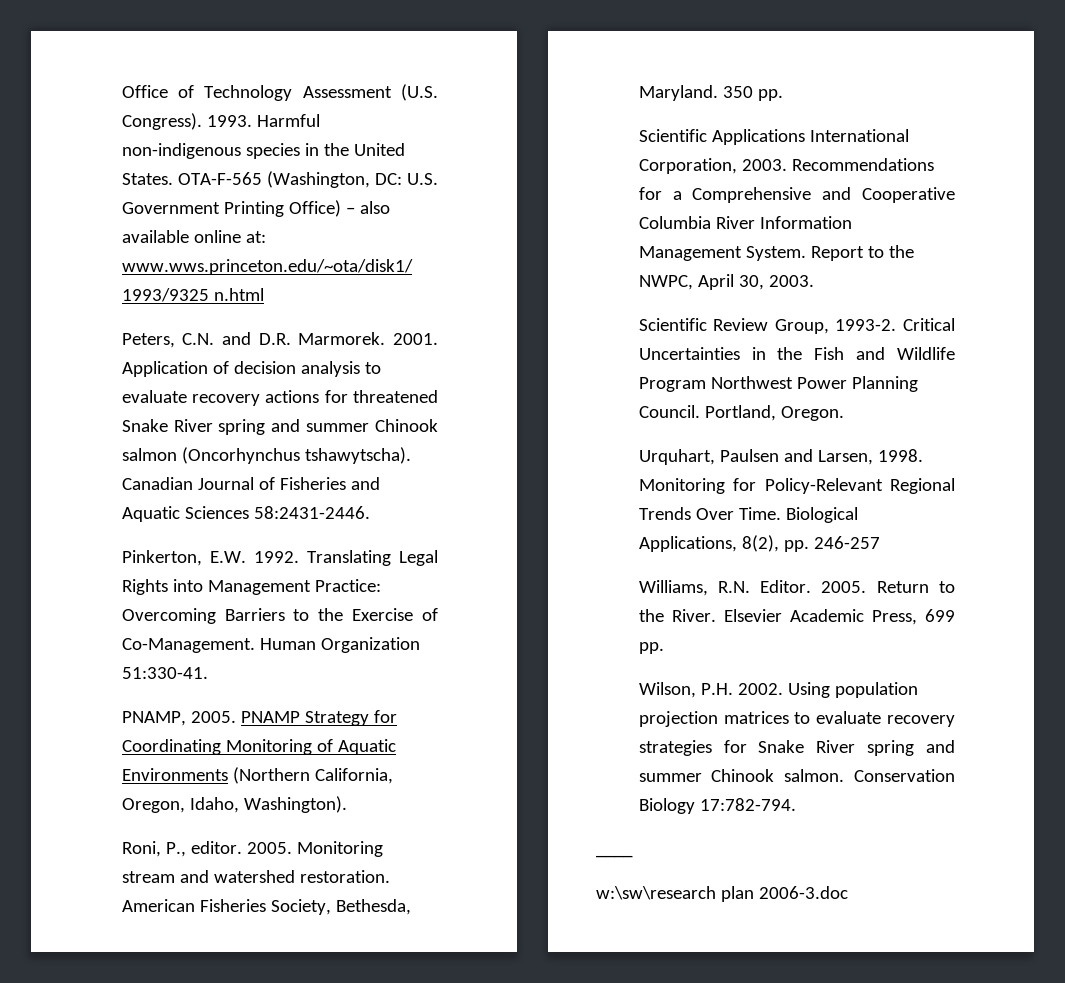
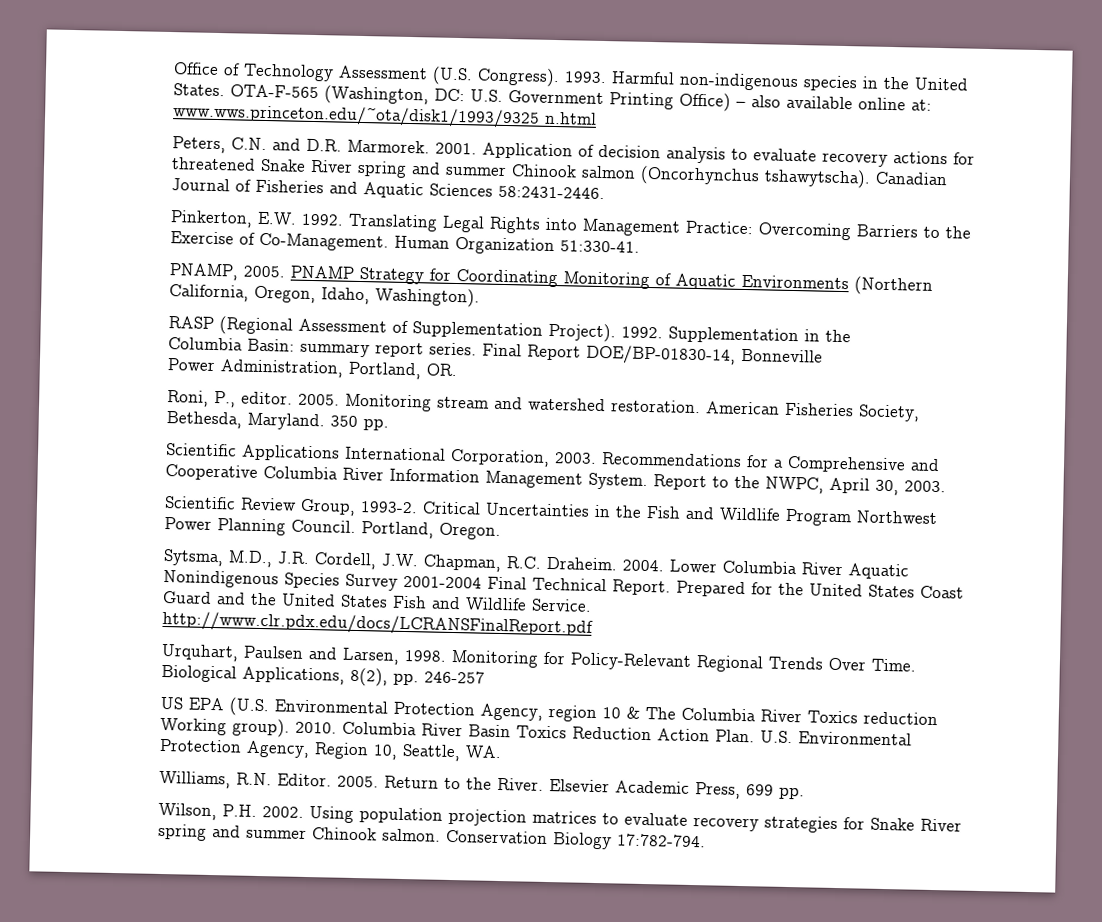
(347, 804) none -> [168,316,852,345] [168,337,824,366] [167,358,458,380] // RASP (Regional Assessment of Supplementation Project). 1992. Supplementation in the // Columbia Basin: summary report series. Final Report DOE/BP-01830-14, Bonneville // Power Administration, Portland, OR.
(844, 413) none -> [163,548,910,580] [163,569,965,599] [162,590,593,612] [162,610,594,638] // Sytsma, M.D., J.R. Cordell, J.W. Chapman, R.C. Draheim. 2004. Lower Columbia River Aquatic Nonindigenous Species Survey 2001-2004 Final Technical Report. Prepared for the United States Coast Guard and the United States Fish and Wildlife Service. http://www.clr.pdx.edu/docs/LCRANSFinalReport.pdf
(880, 542) none -> [160,696,939,726] [160,717,913,746] [159,738,503,762] // US EPA (U.S. Environmental Protection Agency, region 10 & The Columbia River Toxics reduction Working group). 2010. Columbia River Basin Toxics Reduction Action Plan. U.S. Environmental Protection Agency, Region 10, Seattle, WA.
[596,855,633,858] [596,886,848,902] // ____ // w:\sw\research plan 2006-3.doc -> (707, 840) none

